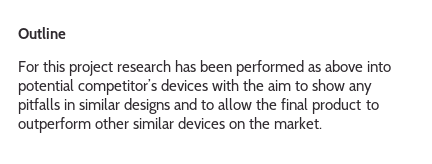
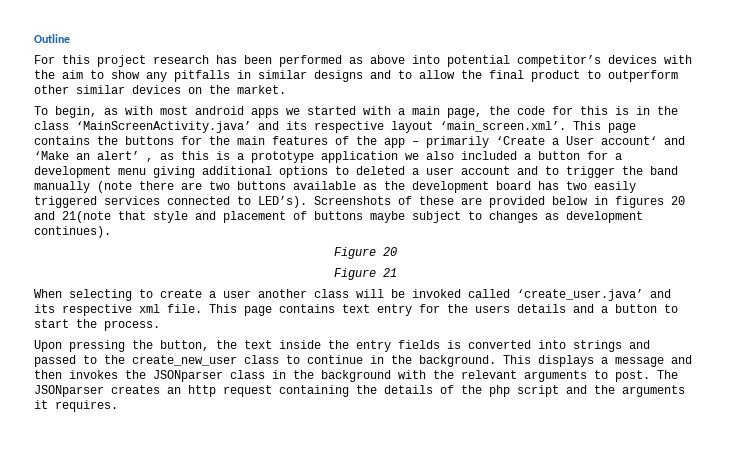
(323, 123) none -> [34,106,678,118] [34,121,636,133] [34,136,685,148] [34,151,622,163] [34,166,678,178] [34,181,636,193] [34,196,685,208] [34,211,643,223] [34,226,111,238] [333,247,397,259] [333,268,397,280] [34,289,671,301] [34,304,678,316] [34,319,160,331] [34,340,650,352] [34,355,692,367] [34,370,678,382] [34,385,685,397] [34,400,118,412] // To begin, as with most android apps we started with a main page, the code for this is in the class ‘MainScreenActivity.java’ and its respective layout ‘main_screen.xml’. This page contains the buttons for the main features of the app – primarily ‘Create a User account‘ and ‘Make an alert’ , as this is a prototype application we also included a button for a development menu giving additional options to deleted a user account and to trigger the band manually (note there are two buttons available as the development board has two easily triggered services connected to LED’s). Screenshots of these are provided below in figures 20 and 21(note that style and placement of buttons maybe subject to changes as development continues). // Figure 20 // Figure 21 // When selecting to create a user another class will be invoked called ‘create_user.java’ and its respective xml file. This page contains text entry for the users details and a button to start the process. // Upon pressing the button, the text inside the entry fields is converted into strings and passed to the create_new_user class to continue in the background. This displays a message and then invokes the JSONparser class in the background with the relevant arguments to post. The JSONparser creates an http request containing the details of the php script and the arguments it requires.

